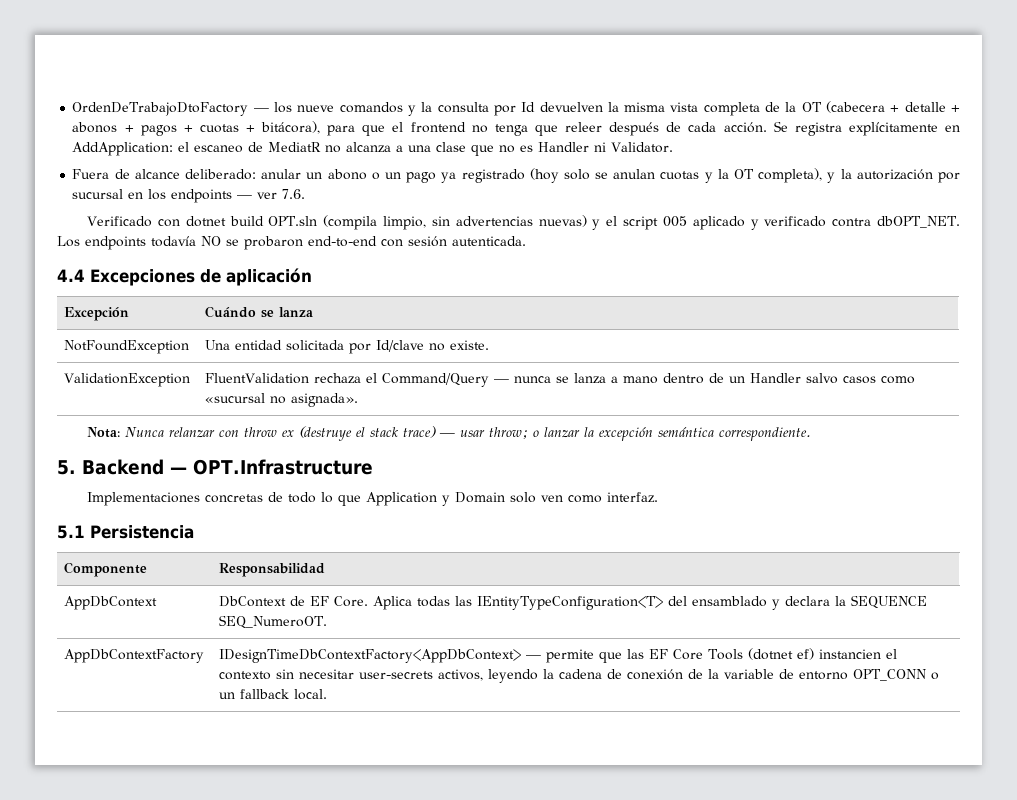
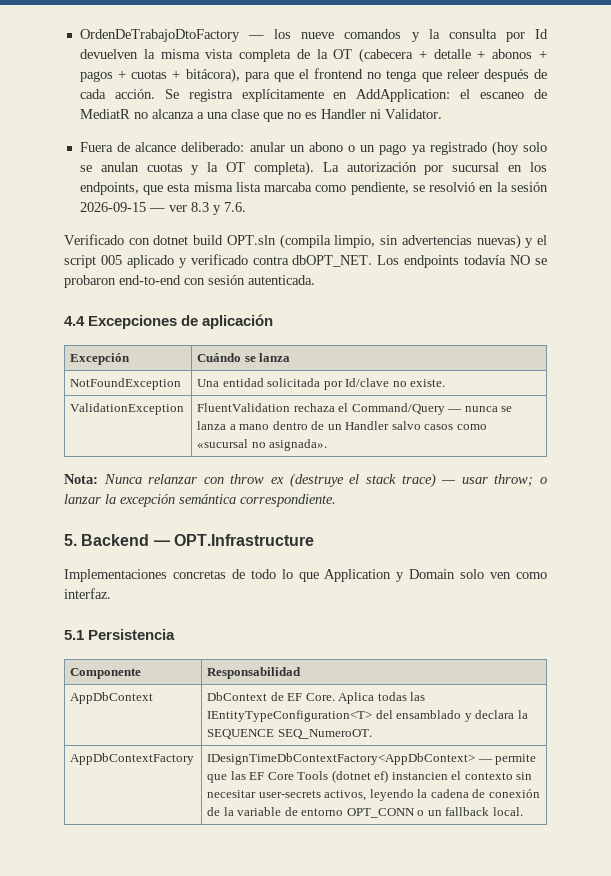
[758,168,852,183] completa), y la -> [253,161,339,176] completa). La
[171,189,278,203] endpoints — ver -> [79,182,548,195] [79,202,221,215] endpoints, que esta misma lista marcaba como pendiente, se resolvió en la sesión 2026-09-15 — ver 8.3 y

